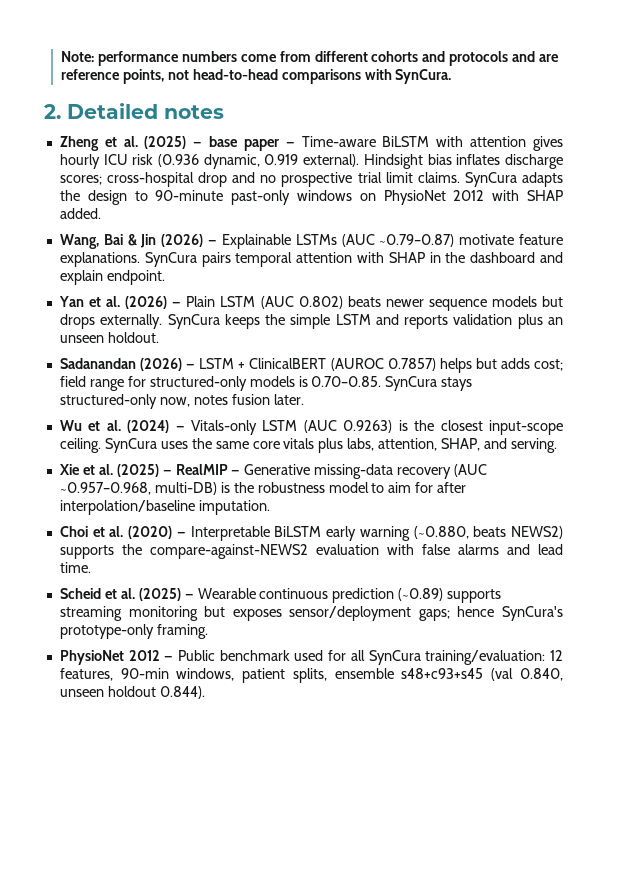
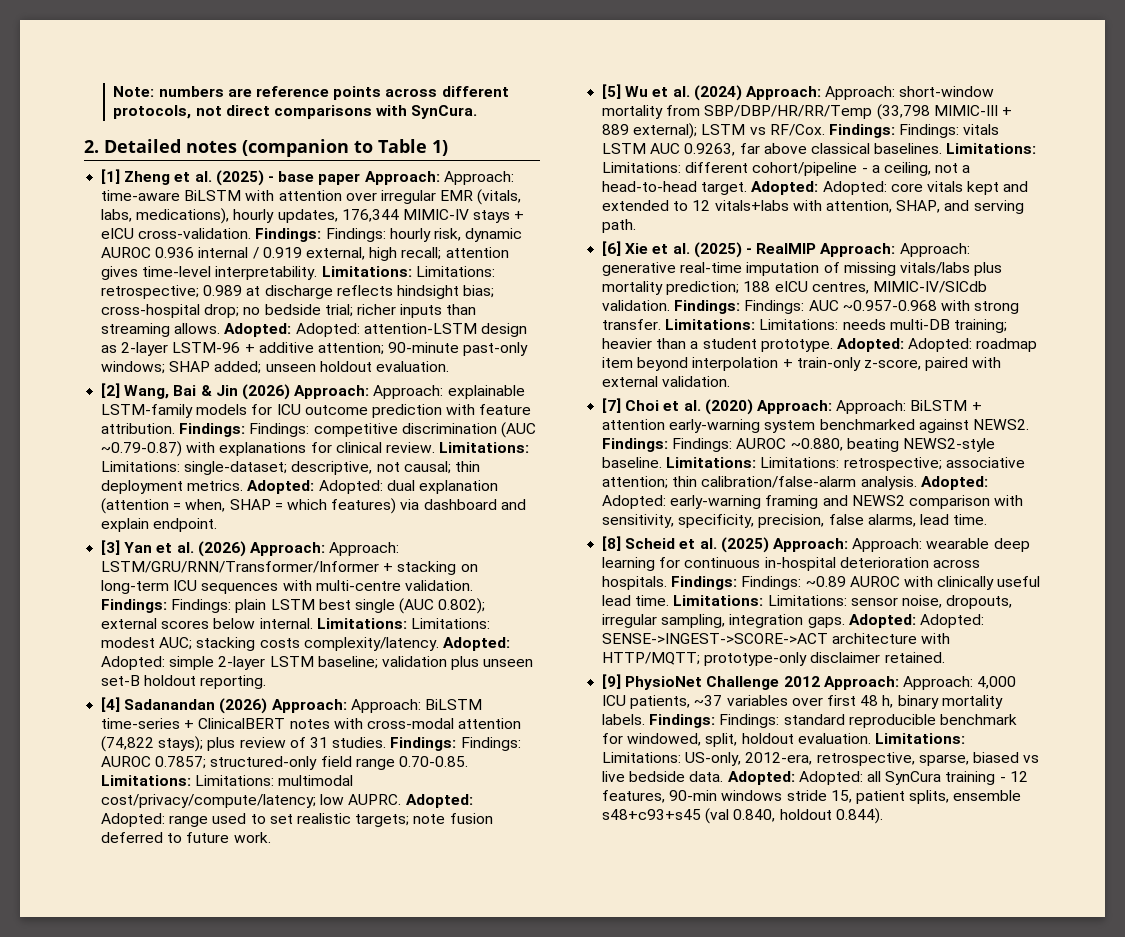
[97,51,560,66] [60,69,278,84] performance numbers come from different cohorts and protocols and are reference points, not head-to-head -> [158,86,509,100] [113,105,270,119] numbers are reference points across different protocols, not direct
(224, 112) // -> [242,139,448,157] [101,169,121,184] (companion to Table 1) // [1]
[193,142,203,147] — -> [267,176,274,182] -
[285,136,563,151] [59,154,563,169] [59,172,564,187] [59,190,563,205] [59,208,101,219] — Time-aware BiLSTM with attention gives hourly ICU risk (0.936 dynamic, 0.919 external). Hindsight bias inflates discharge scores; cross-hospital drop and no prospective trial limit claims. SynCura adapts the design to 90-minute past-only windows on PhysioNet 2012 with SHAP added. // -> [364,171,514,185] [101,189,522,205] [101,208,525,224] [101,228,523,242] [101,247,509,261] [101,266,495,280] [101,285,495,299] [101,304,477,318] [101,323,527,337] [101,342,529,356] [101,361,449,374] [101,383,121,398] Approach: Approach: time-aware BiLSTM with attention over irregular EMR (vitals, labs, medications), hourly updates, 176,344 MIMIC-IV stays + eICU cross-validation. Findings: Findings: hourly risk, dynamic AUROC 0.936 internal / 0.919 external, high recall; attention gives time-level interpretability. Limitations: Limitations: retrospective; 0.989 at discharge reflects hindsight bias; cross-hospital drop; no bedside trial; richer inputs than streaming allows. Adopted: Adopted: attention-LSTM design as 2-layer LSTM-96 + additive attention; 90-minute past-only windows; SHAP added; unseen holdout evaluation. // [2]
[208,234,563,249] [59,252,466,267] — Explainable LSTMs (AUC ~0.79–0.87) motivate feature explanations. SynCura pairs temporal attention with SHAP in the -> [294,385,525,399] [101,404,532,418] [101,422,536,438] [101,441,530,457] [101,461,480,475] [101,480,498,494] [101,498,420,514] Approach: Approach: explainable LSTM-family models for ICU outcome prediction with feature attribution. Findings: Findings: competitive discrimination (AUC ~0.79-0.87) with explanations for clinical review. Limitations: Limitations: single-dataset; descriptive, not causal; thin deployment metrics. Adopted: Adopted: dual explanation (attention = when, SHAP = which features) via
(165, 277) none -> [101,540,121,555] [3]
[172,296,563,311] [59,314,563,329] [59,332,159,343] [59,358,564,373] [59,376,473,391] [59,394,304,409] [59,420,563,435] [59,438,557,453] [58,464,488,479] [59,482,467,495] [59,500,270,515] [59,526,563,541] [59,544,530,559] — Plain LSTM (AUC 0.802) beats newer sequence models but drops externally. SynCura keeps the simple LSTM and reports validation plus an unseen holdout. // Sadanandan (2026) — LSTM + ClinicalBERT (AUROC 0.7857) helps but adds cost; field range for structured-only models is 0.70–0.85. SynCura stays structured-only now, notes fusion later. // Wu et al. (2024) — Vitals-only LSTM (AUC 0.9263) is the closest input-scope ceiling. SynCura uses the same core vitals plus labs, attention, SHAP, and serving. // Xie et al. (2025) — RealMIP — Generative missing-data recovery (AUC ~0.957–0.968, multi-DB) is the robustness model to aim for after interpolation/baseline imputation. // Choi et al. (2020) — Interpretable BiLSTM early warning (~0.880, beats NEWS2) supports the compare-against-NEWS2 evaluation with false alarms and -> [249,542,400,556] [101,561,478,575] [101,580,473,594] [101,598,486,614] [101,618,490,629] [101,637,510,651] [101,656,534,670] [101,675,267,689] [101,697,482,714] [101,718,522,729] [101,736,521,752] [101,756,468,770] [101,775,354,786] [101,794,473,808] [101,813,493,827] [101,832,271,843] [602,84,995,101] [602,104,1012,120] [602,123,1000,139] [602,143,1037,156] [602,162,971,176] [602,181,1029,195] [602,200,1024,214] [602,219,637,233] [602,241,970,258] [602,262,1003,276] [602,281,987,295] [602,300,1020,314] [602,319,1007,333] [602,338,1038,352] [602,357,1002,371] [602,376,731,387] [602,398,982,415] [602,419,1029,433] [602,438,995,452] [602,457,1025,471] [602,476,988,490] [602,495,1024,509] [602,514,916,528] Approach: Approach: LSTM/GRU/RNN/Transformer/Informer + stacking on long-term ICU sequences with multi-centre validation. Findings: Findings: plain LSTM best single (AUC 0.802); external scores below internal. Limitations: Limitations: modest AUC; stacking costs complexity/latency. Adopted: Adopted: simple 2-layer LSTM baseline; validation plus unseen set-B holdout reporting. // [4] Sadanandan (2026) Approach: Approach: BiLSTM time-series + ClinicalBERT notes with cross-modal attention (74,822 stays); plus review of 31 studies. Findings: Findings: AUROC 0.7857; structured-only field range 0.70-0.85. Limitations: Limitations: multimodal cost/privacy/compute/latency; low AUPRC. Adopted: Adopted: range used to set realistic targets; note fusion deferred to future work. // [5] Wu et al. (2024) Approach: Approach: short-window mortality from SBP/DBP/HR/RR/Temp (33,798 MIMIC-III + 889 external); LSTM vs RF/Cox. Findings: Findings: vitals LSTM AUC 0.9263, far above classical baselines. Limitations: Limitations: different cohort/pipeline - a ceiling, not a head-to-head target. Adopted: Adopted: core vitals kept and extended to 12 vitals+labs with attention, SHAP, and serving path. // [6] Xie et al. (2025) - RealMIP Approach: Approach: generative real-time imputation of missing vitals/labs plus mortality prediction; 188 eICU centres, MIMIC-IV/SICdb validation. Findings: Findings: AUC ~0.957-0.968 with strong transfer. Limitations: Limitations: needs multi-DB training; heavier than a student prototype. Adopted: Adopted: roadmap item beyond interpolation + train-only z-score, paired with external validation. // [7] Choi et al. (2020) Approach: Approach: BiLSTM + attention early-warning system benchmarked against NEWS2. Findings: Findings: AUROC ~0.880, beating NEWS2-style baseline. Limitations: Limitations: retrospective; associative attention; thin calibration/false-alarm analysis. Adopted: Adopted: early-warning framing and NEWS2 comparison with sensitivity, specificity, precision, false alarms,
(91, 567) none -> [602,536,622,551] [8]
[184,588,502,603] [59,606,563,621] [59,624,208,639] [59,650,563,665] [59,668,235,681] — Wearable continuous prediction (~0.89) supports streaming monitoring but exposes sensor/deployment gaps; hence SynCura's prototype-only framing. // PhysioNet 2012 — Public benchmark used for all SynCura training/evaluation: 12 features, 90-min windows, -> [772,538,1030,552] [602,557,980,571] [602,576,1041,590] [602,595,1013,609] [602,614,984,628] [602,633,951,644] [602,652,945,666] [602,674,1017,690] [602,695,1003,709] [602,714,1017,728] [602,733,965,747] [602,752,1040,766] [602,771,1028,785] [602,790,852,803] Approach: Approach: wearable deep learning for continuous in-hospital deterioration across hospitals. Findings: Findings: ~0.89 AUROC with clinically useful lead time. Limitations: Limitations: sensor noise, dropouts, irregular sampling, integration gaps. Adopted: Adopted: SENSE->INGEST->SCORE->ACT architecture with HTTP/MQTT; prototype-only disclaimer retained. // [9] PhysioNet Challenge 2012 Approach: Approach: 4,000 ICU patients, ~37 variables over first 48 h, binary mortality labels. Findings: Findings: standard reproducible benchmark for windowed, split, holdout evaluation. Limitations: Limitations: US-only, 2012-era, retrospective, sparse, biased vs live bedside data. Adopted: Adopted: all SynCura training - 12 features, 90-min windows stride 15,
[59,689,104,697] unseen -> (776, 815) none

